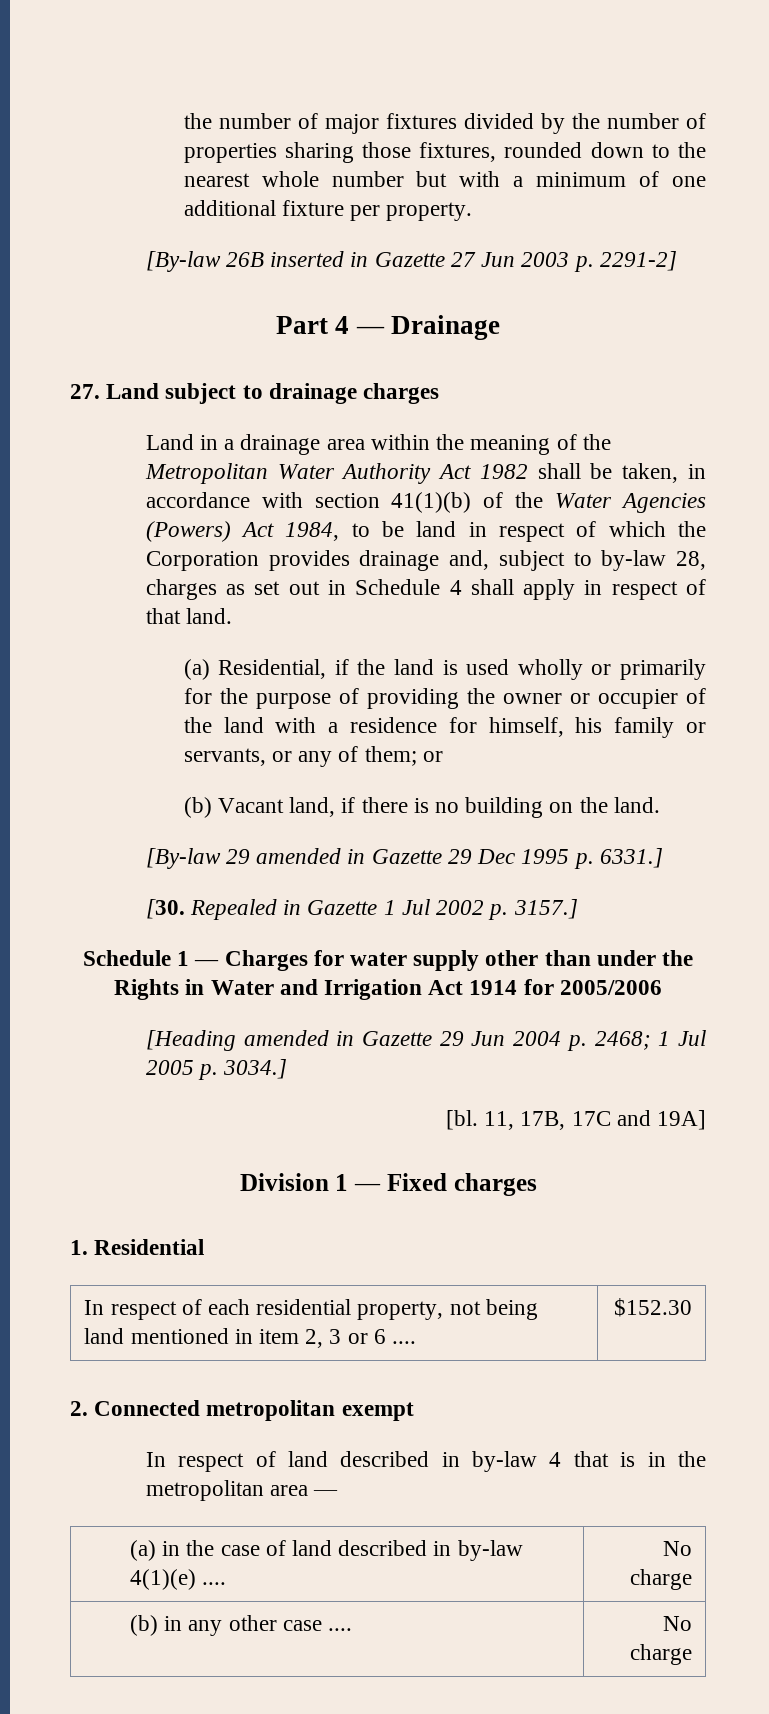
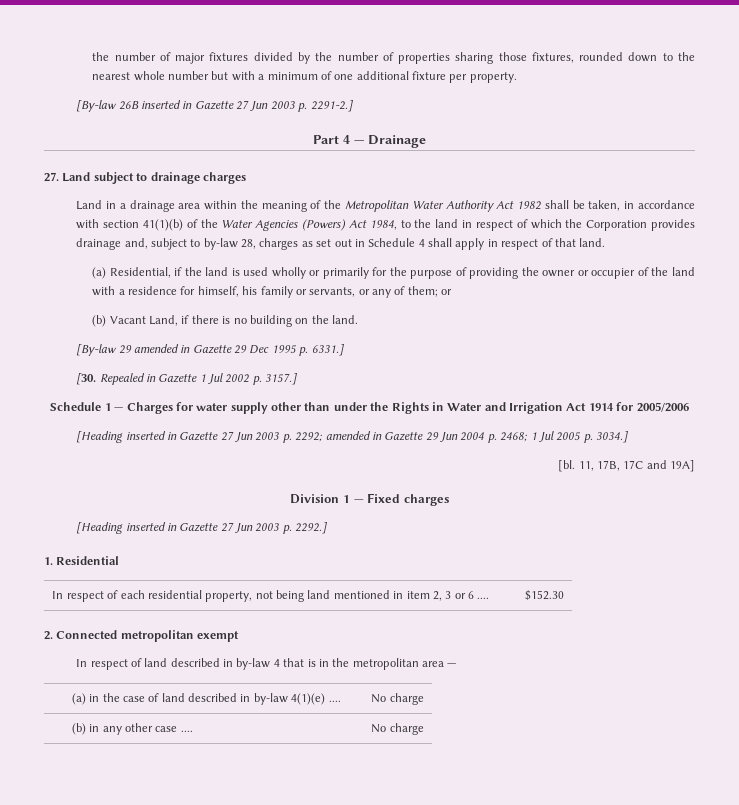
[599,251,677,271] 2291-2] -> [310,100,353,112] 2291-2.]
[382,521,405,537] be -> [414,219,432,228] the
[289,797,336,817] land, -> [149,315,179,326] Land,
(236, 1040) none -> [125,431,323,443] inserted in Gazette 27 Jun 2003 p. 2292;
(537, 1184) none -> [76,522,328,534] // [Heading inserted in Gazette 27 Jun 2003 p. 2292.]

